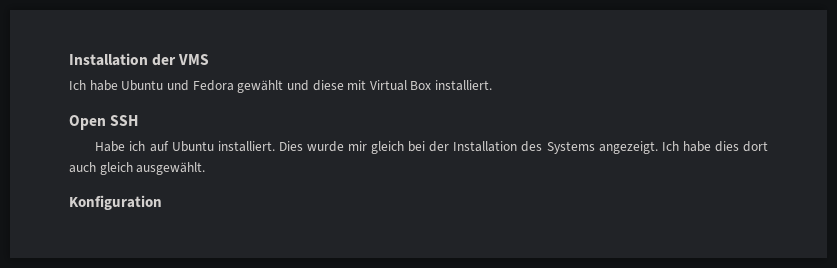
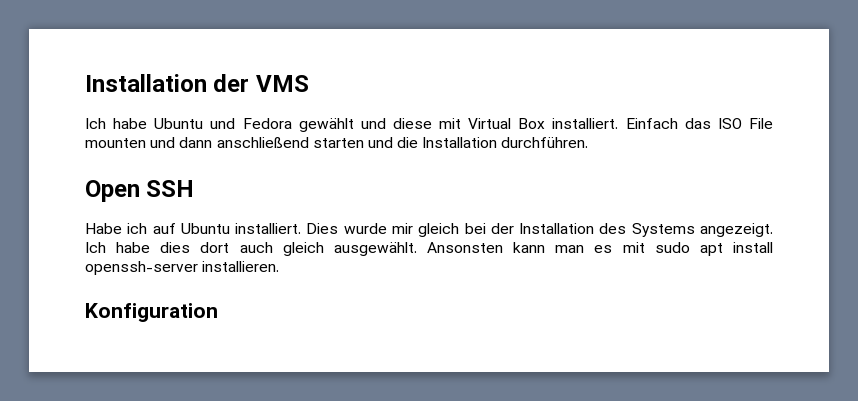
(493, 85) none -> [625,118,773,129] [85,137,589,148] Einfach das ISO File mounten und dann anschließend starten und die Installation durchführen.
(206, 168) none -> [427,242,773,256] [85,261,280,275] Ansonsten kann man es mit sudo apt install openssh-server installieren.

